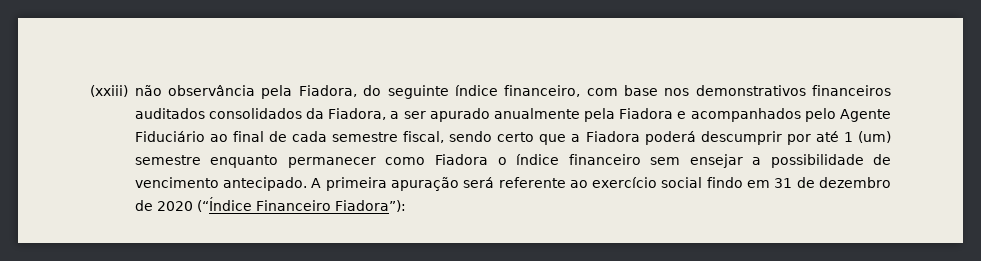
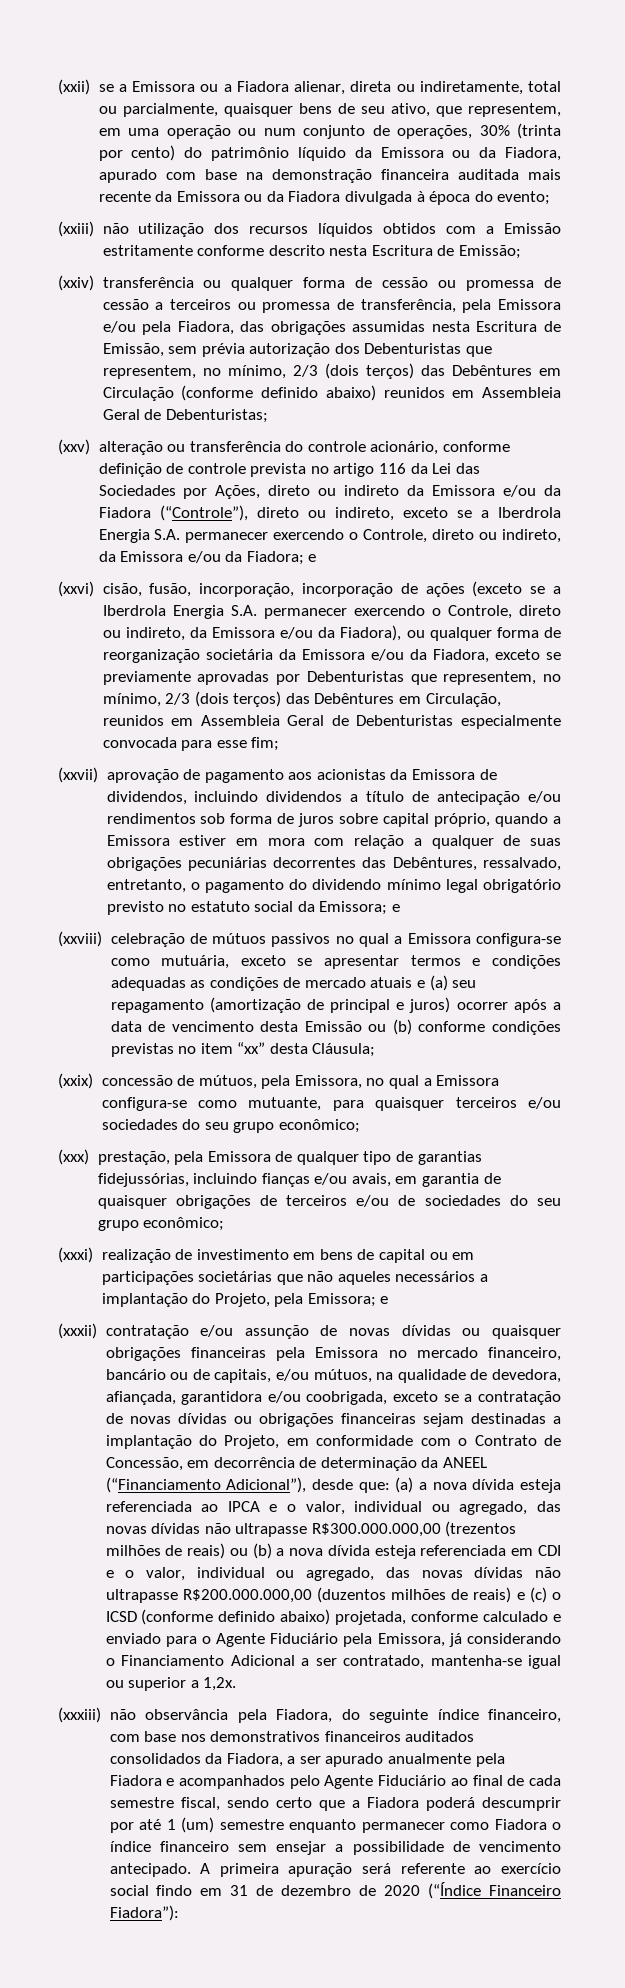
[90,85,128,97] (xxiii) -> [58,79,561,95] [98,103,561,117] [98,123,561,139] [98,145,561,161] [98,169,561,183] [98,191,551,205] [58,221,561,237] [102,245,522,259] [58,275,561,291] [102,299,561,313] [102,321,561,335] [102,343,493,357] [102,363,561,379] [102,385,561,401] [102,409,268,423] [58,439,511,455] [98,463,480,477] [98,485,562,499] [98,505,561,521] [98,529,561,543] [98,551,317,565] [58,581,561,597] [102,605,561,619] [102,625,561,641] [102,649,561,663] [102,671,561,685] [102,691,501,707] [102,715,561,729] [102,737,280,751] [58,767,497,783] [106,791,561,805] [106,813,562,827] [106,835,561,849] [106,857,561,871] [106,879,561,893] [106,901,401,915] [58,931,561,947] [110,955,561,969] [110,975,477,991] [110,997,561,1013] [110,1019,561,1035] [110,1042,376,1057] [58,1073,500,1089] [101,1097,561,1111] [101,1119,360,1133] [58,1149,482,1165] [97,1173,501,1187] [97,1195,561,1209] [97,1217,225,1231] [58,1247,475,1263] [101,1271,489,1285] [101,1293,389,1307] [58,1323,562,1339] [105,1347,561,1361] [105,1369,561,1383] [105,1391,562,1405] [105,1413,561,1427] [105,1435,561,1449] [105,1457,488,1471] [105,1477,561,1493] [105,1501,561,1515] [105,1521,517,1537] [105,1543,561,1559] [105,1567,561,1581] [105,1587,561,1603] [105,1609,561,1625] [105,1633,561,1647] [105,1655,561,1669] [105,1677,237,1691] [58,1707,101,1723] (xxii) se a Emissora ou a Fiadora alienar, direta ou indiretamente, total ou parcialmente, quaisquer bens de seu ativo, que representem, em uma operação ou num conjunto de operações, 30% (trinta por cento) do patrimônio líquido da Emissora ou da Fiadora, apurado com base na demonstração financeira auditada mais recente da Emissora ou da Fiadora divulgada à época do evento; // (xxiii) não utilização dos recursos líquidos obtidos com a Emissão estritamente conforme descrito nesta Escritura de Emissão; // (xxiv) transferência ou qualquer forma de cessão ou promessa de cessão a terceiros ou promessa de transferência, pela Emissora e/ou pela Fiadora, das obrigações assumidas nesta Escritura de Emissão, sem prévia autorização dos Debenturistas que representem, no mínimo, 2/3 (dois terços) das Debêntures em Circulação (conforme definido abaixo) reunidos em Assembleia Geral de Debenturistas; // (xxv) alteração ou transferência do controle acionário, conforme definição de controle prevista no artigo 116 da Lei das Sociedades por Ações, direto ou indireto da Emissora e/ou da Fiadora (“Controle”), direto ou indireto, exceto se a Iberdrola Energia S.A. permanecer exercendo o Controle, direto ou indireto, da Emissora e/ou da Fiadora; e // (xxvi) cisão, fusão, incorporação, incorporação de ações (exceto se a Iberdrola Energia S.A. permanecer exercendo o Controle, direto ou indireto, da Emissora e/ou da Fiadora), ou qualquer forma de reorganização societária da Emissora e/ou da Fiadora, exceto se previamente aprovadas por Debenturistas que representem, no mínimo, 2/3 (dois terços) das Debêntures em Circulação, reunidos em Assembleia Geral de Debenturistas especialmente convocada para esse fim; // (xxvii) aprovação de pagamento aos acionistas da Emissora de dividendos, incluindo dividendos a título de antecipação e/ou rendimentos sob forma de juros sobre capital próprio, quando a Emissora estiver em mora com relação a qualquer de suas obrigações pecuniárias decorrentes das Debêntures, ressalvado, entretanto, o pagamento do dividendo mínimo legal obrigatório previsto no estatuto social da Emissora; e // (xxviii) celebração de mútuos passivos no qual a Emissora configura-se como mutuária, exceto se apresentar termos e condições adequadas as condições de mercado atuais e (a) seu repagamento (amortização de principal e juros) ocorrer após a data de vencimento desta Emissão ou (b) conforme condições previstas no item “xx” desta Cláusula; // (xxix) concessão de mútuos, pela Emissora, no qual a Emissora configura-se como mutuante, para quaisquer terceiros e/ou sociedades do seu grupo econômico; // (xxx) prestação, pela Emissora de qualquer tipo de garantias fidejussórias, incluindo fianças e/ou avais, em garantia de quaisquer obrigações de terceiros e/ou de sociedades do seu grupo econômico; // (xxxi) realização de investimento em bens de capital ou em participações societárias que não aqueles necessários a implantação do Projeto, pela Emissora; e // (xxxii) contratação e/ou assunção de novas dívidas ou quaisquer obrigações financeiras pela Emissora no mercado financeiro, bancário ou de capitais, e/ou mútuos, na qualidade de devedora, afiançada, garantidora e/ou coobrigada, exceto se a contratação de novas dívidas ou obrigações financeiras sejam destinadas a implantação do Projeto, em conformidade com o Contrato de Concessão, em decorrência de determinação da ANEEL (“Financiamento Adicional”), desde que: (a) a nova dívida esteja referenciada ao IPCA e o valor, individual ou agregado, das novas dívidas não ultrapasse R$300.000.000,00 (trezentos milhões de reais) ou (b) a nova dívida esteja referenciada em CDI e o valor, individual ou agregado, das novas dívidas não ultrapasse R$200.000.000,00 (duzentos milhões de reais) e (c) o ICSD (conforme definido abaixo) projetada, conforme calculado e enviado para o Agente Fiduciário pela Emissora, já considerando o Financiamento Adicional a ser contratado, mantenha-se igual ou superior a 1,2x. // (xxxiii)

